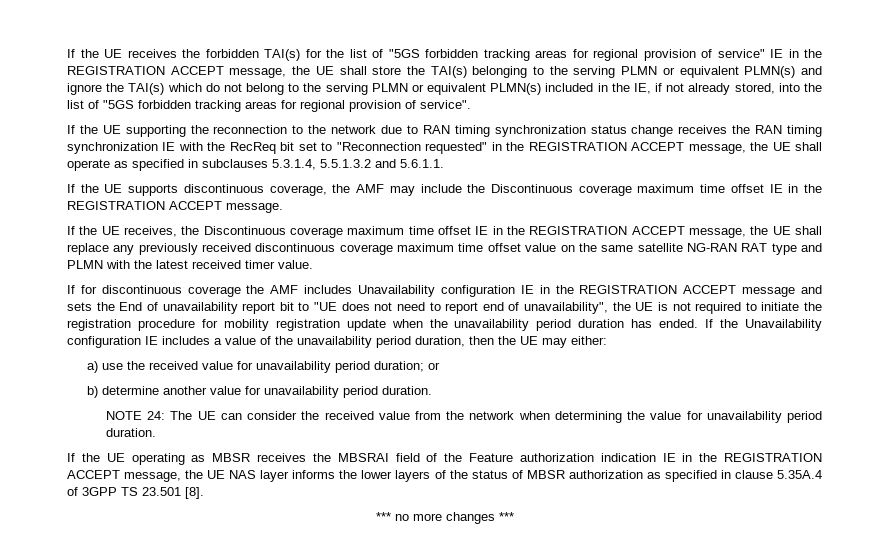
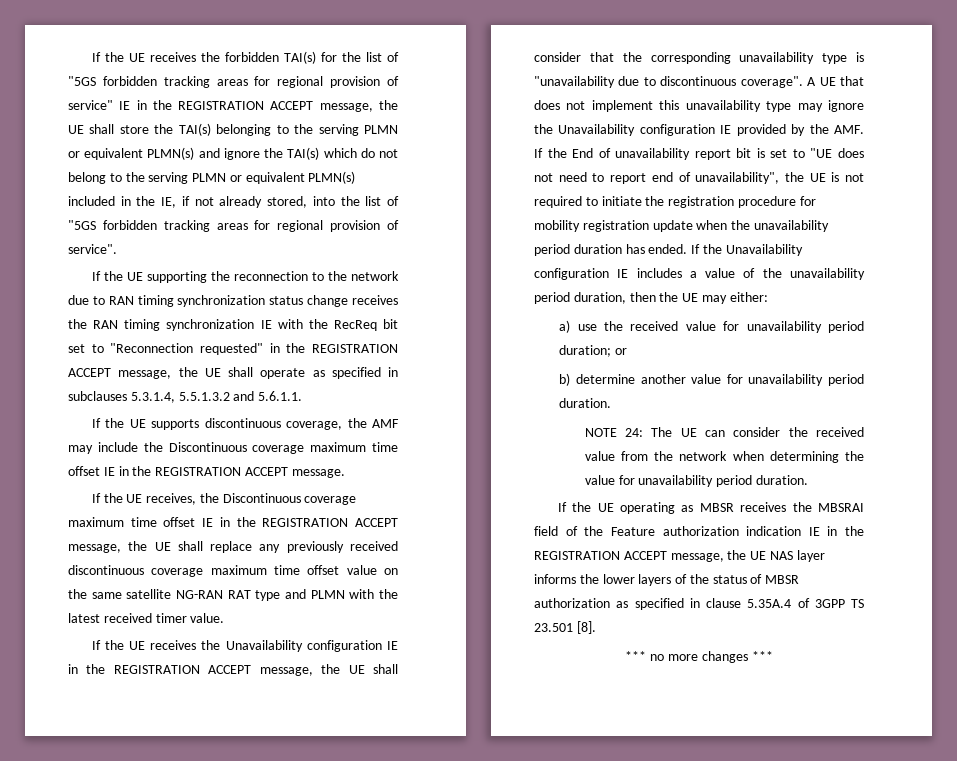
[80,285,353,297] for discontinuous coverage the AMF includes -> [104,640,221,650] the UE receives the
[742,285,823,297] [67,302,92,311] message and sets -> [259,664,398,676] [534,52,864,64] [534,76,864,88] [534,100,864,112] [534,124,864,136] [534,148,543,158] message, the UE shall consider that the corresponding unavailability type is "unavailability due to discontinuous coverage". A UE that does not implement this unavailability type may ignore the Unavailability configuration IE provided by the AMF. If
(294, 306) none -> [756,148,788,158] is set

